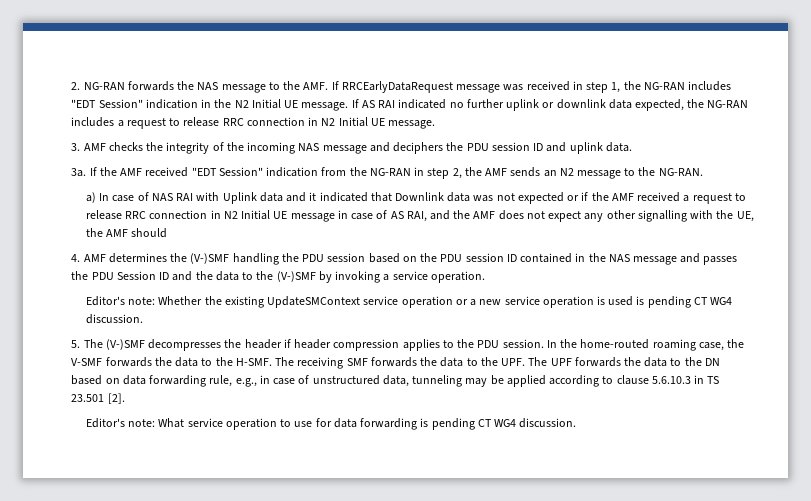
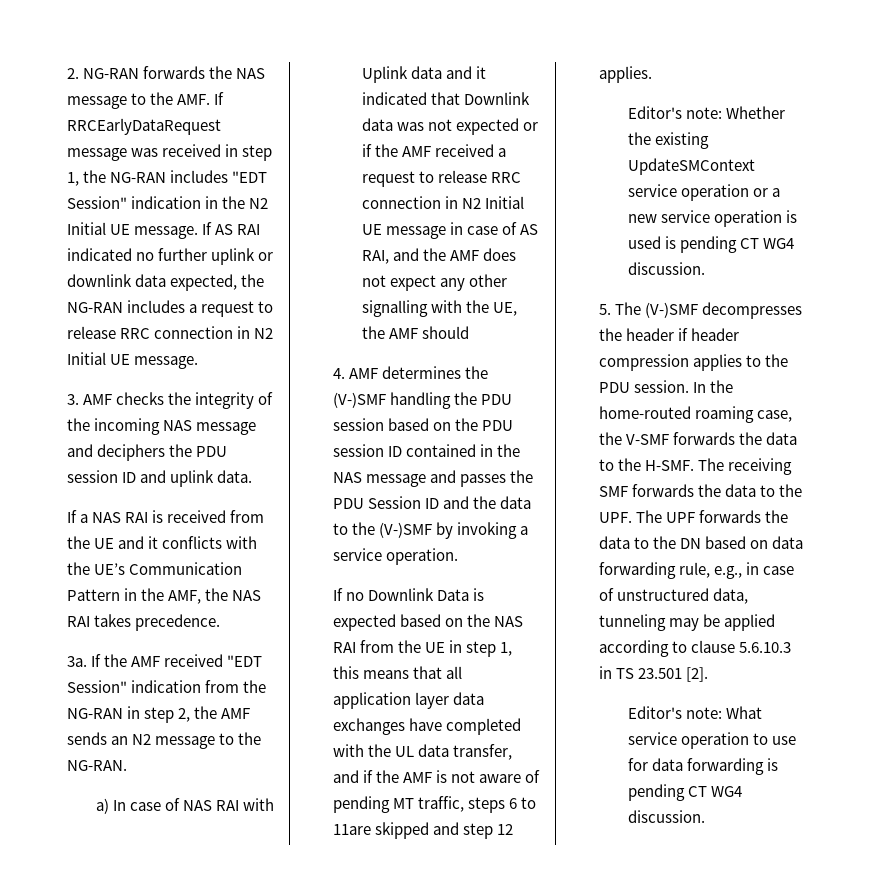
(632, 147) none -> [66,510,265,523] [66,536,258,549] [66,562,242,575] [66,588,262,604] [66,614,220,631] // If a NAS RAI is received from the UE and it conflicts with the UE’s Communication Pattern in the AMF, the NAS RAI takes precedence.
(485, 277) none -> [332,588,485,601] [332,614,524,631] [332,640,513,657] [332,666,462,679] [332,692,484,709] [332,718,521,735] [332,744,513,760] [332,770,541,783] [332,796,537,813] [332,822,514,839] [598,66,652,83] // If no Downlink Data is expected based on the NAS RAI from the UE in step 1, this means that all application layer data exchanges have completed with the UL data transfer, and if the AMF is not aware of pending MT traffic, steps 6 to 11are skipped and step 12 applies.

